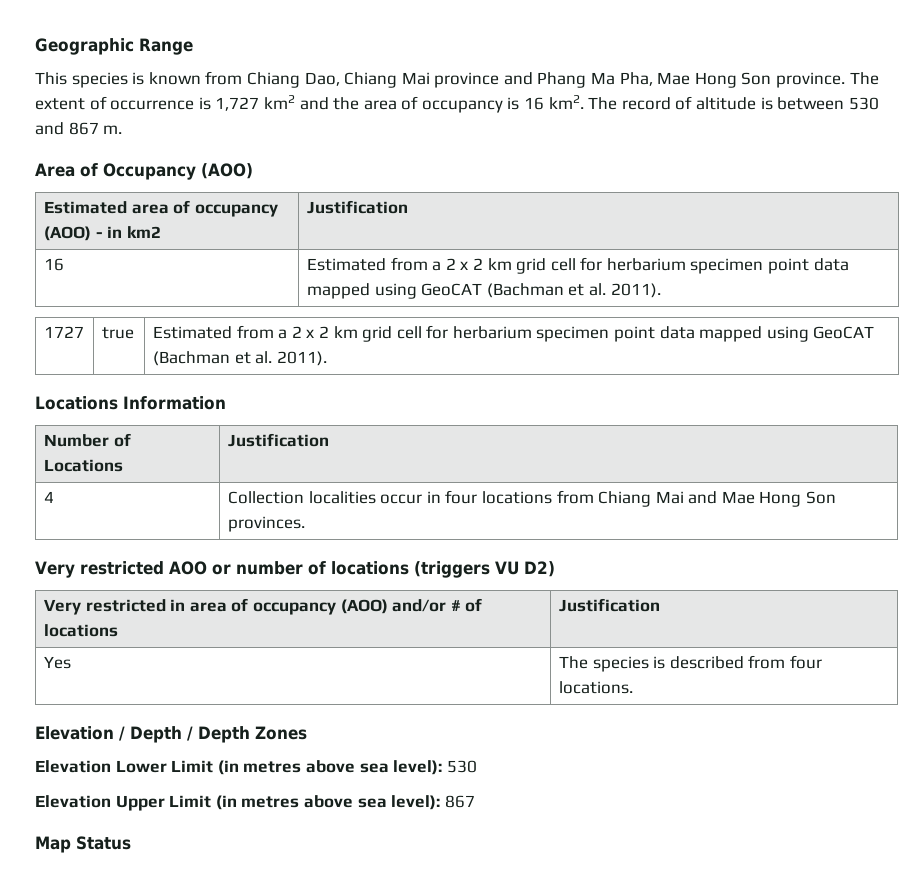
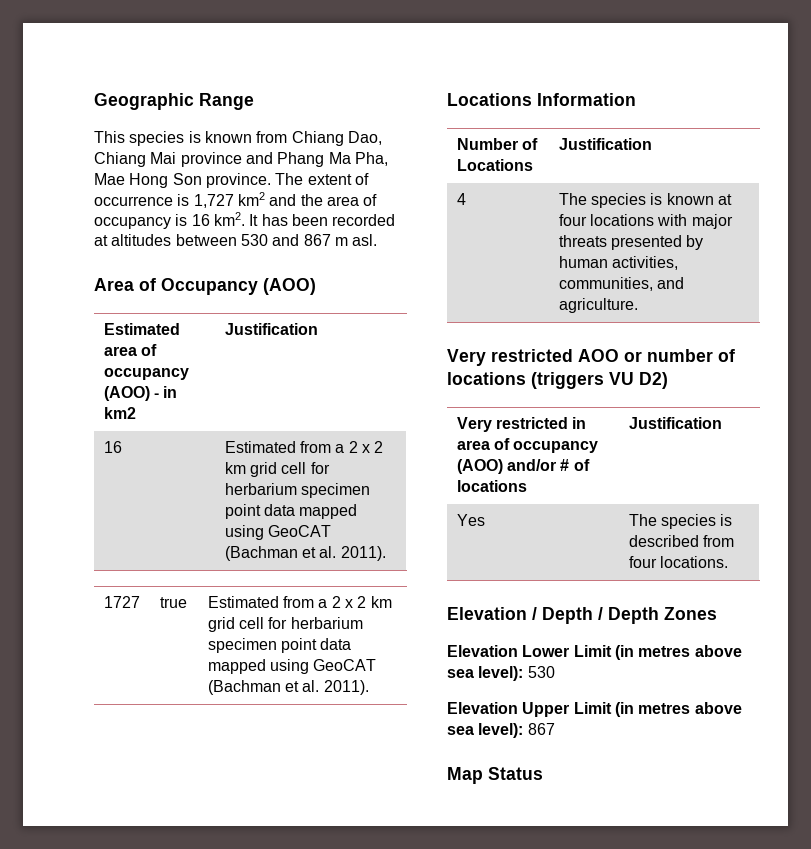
[588,96,773,110] The record of altitude is -> [249,214,396,226] [94,234,172,246] It has been recorded at altitudes
[103,125,123,134] m. -> [334,234,378,246] m asl.
[227,490,837,507] [227,516,305,532] Collection localities occur in four locations from Chiang Mai and Mae Hong Son provinces. -> [558,193,733,208] [558,214,733,229] [558,235,704,250] [558,256,679,270] [558,277,685,291] [558,298,638,313] The species is known at four locations with major threats presented by human activities, communities, and agriculture.

